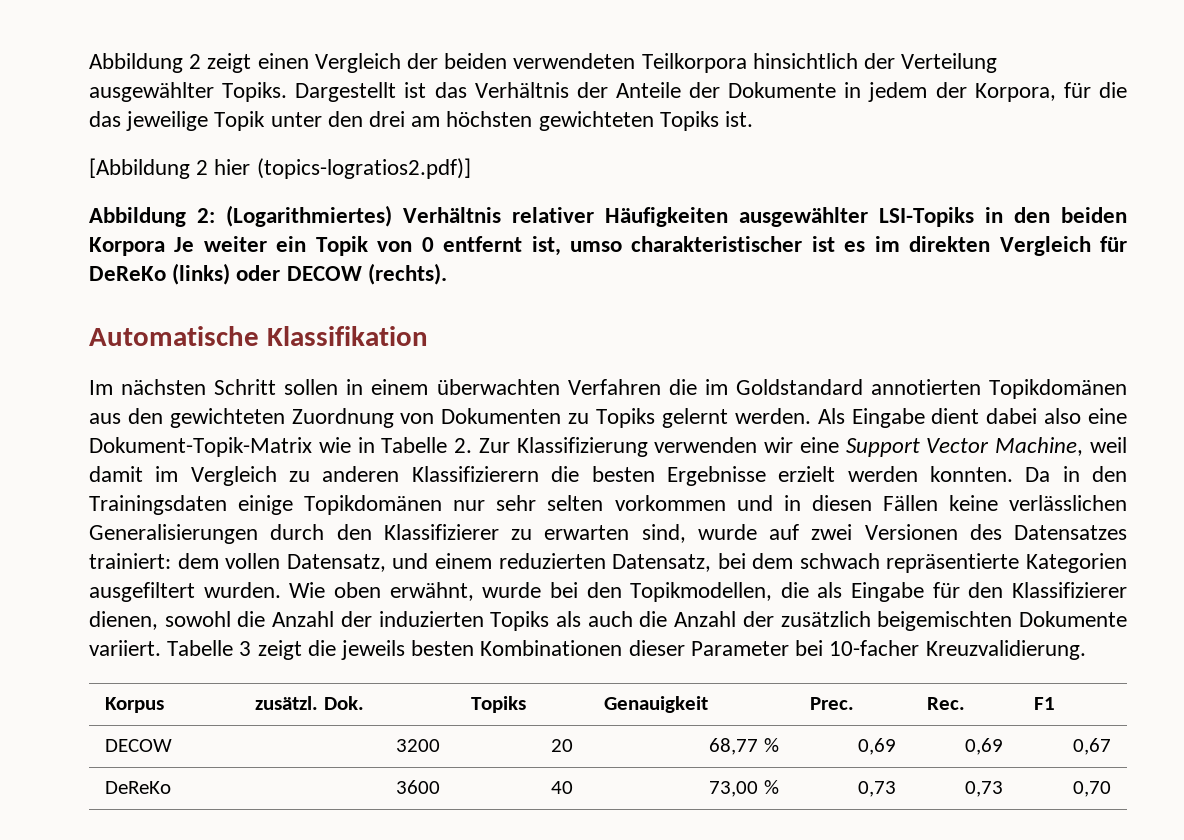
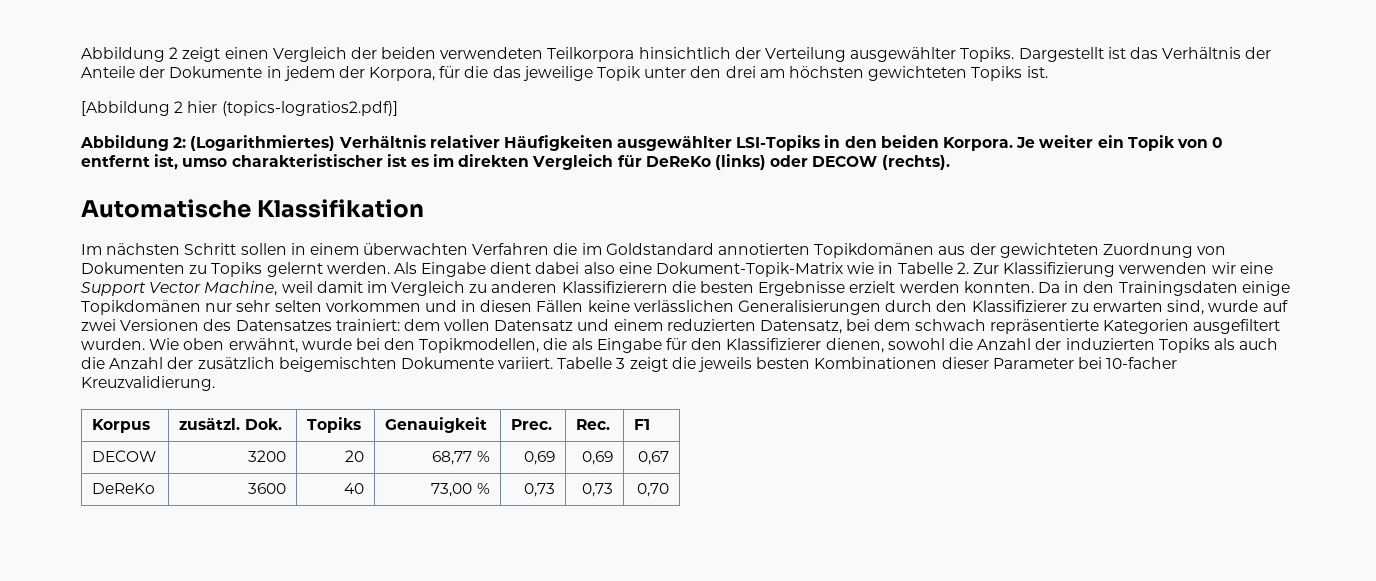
[89,237,165,256] Korpora -> [943,137,1014,151] Korpora.
[127,408,163,424] den -> [969,243,996,255] der
[286,554,386,572] Datensatz, -> [494,320,574,331] Datensatz

